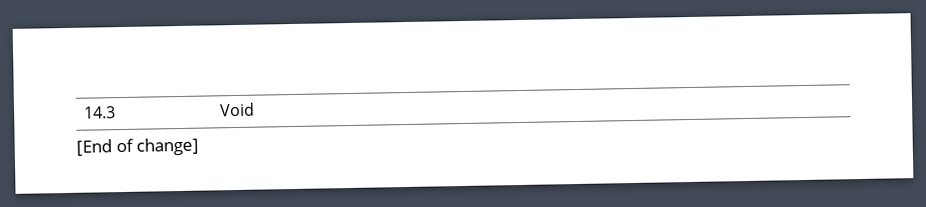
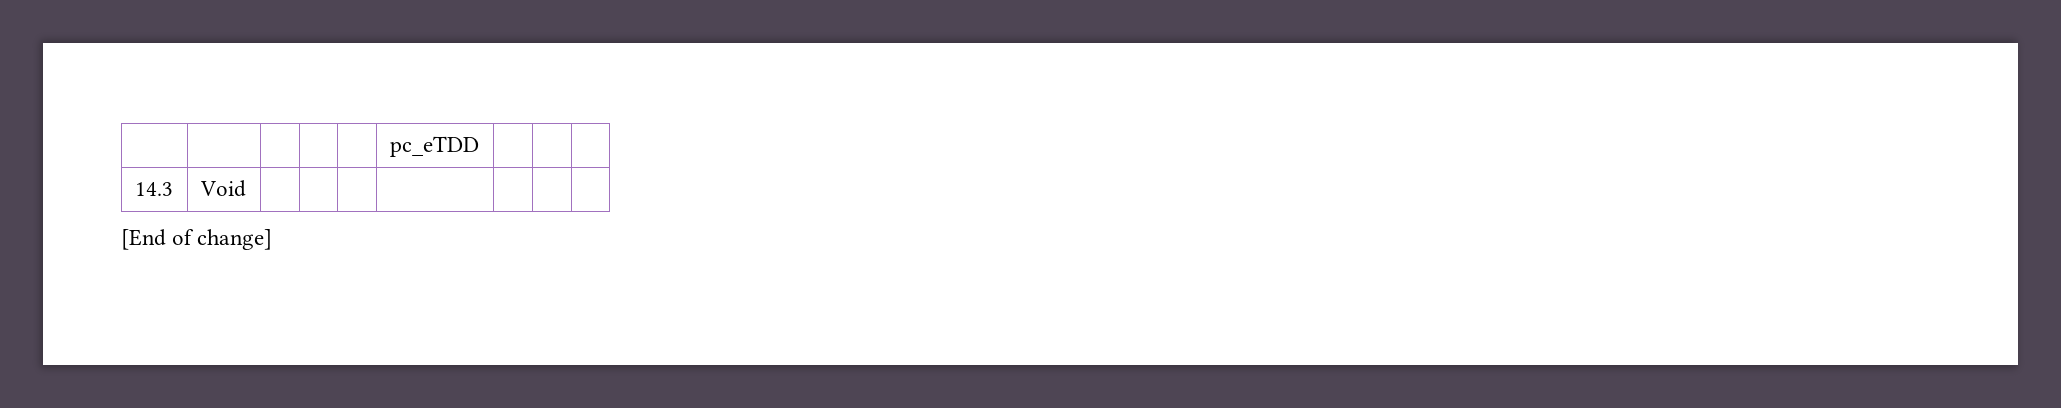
(83, 112) none -> [389,136,479,157] | | | | | pc_eTDD | | | //

